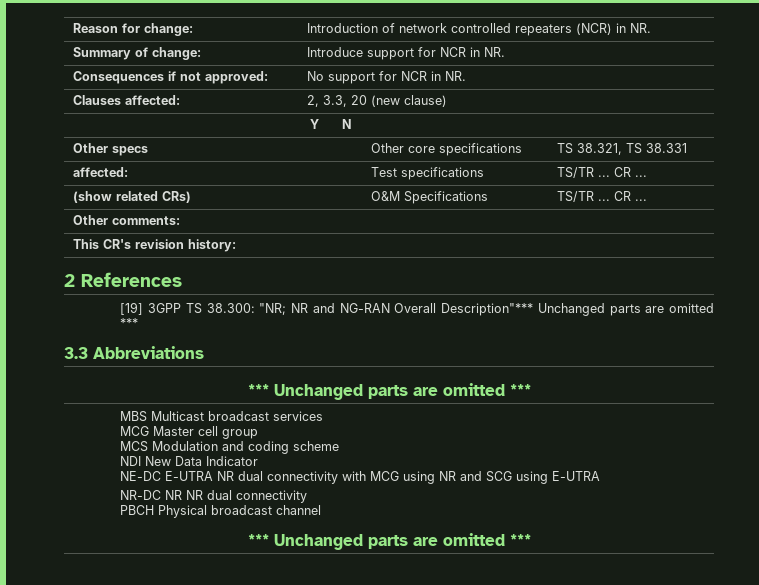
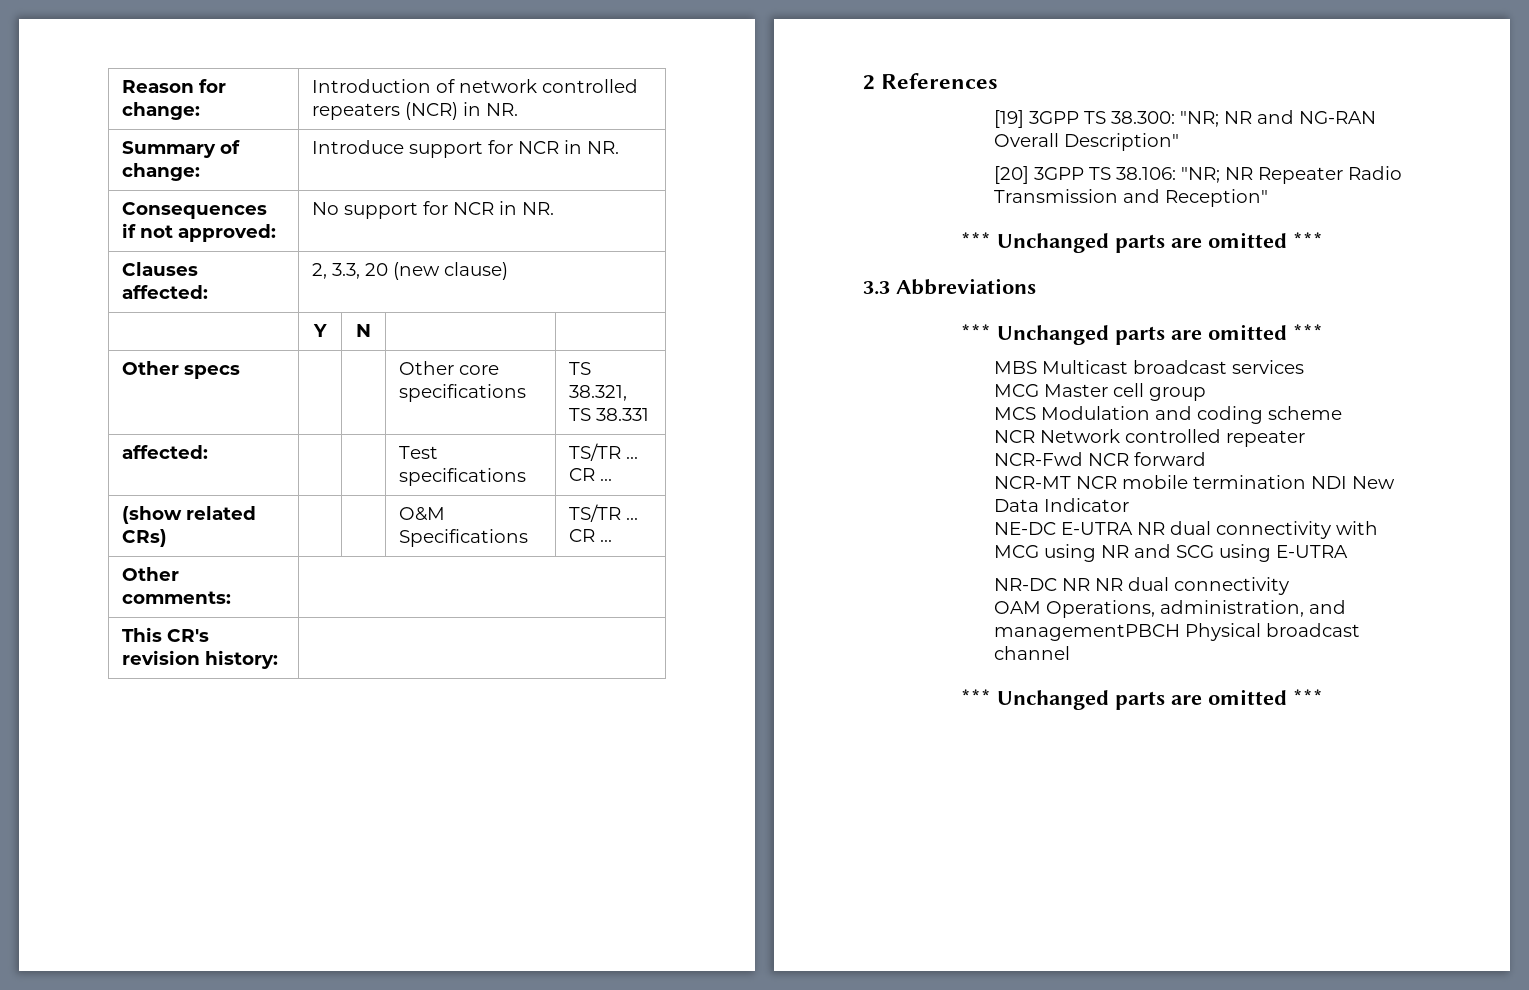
[441,303,534,316] Description"*** -> [1064,133,1180,151] [994,166,1403,184] [994,189,1269,207] [961,232,991,248] Description" // [20] 3GPP TS 38.106: "NR; NR Repeater Radio Transmission and Reception" // ***
(340, 446) none -> [994,429,1306,447] [994,452,1207,466] [994,475,1307,489] NCR Network controlled repeater // NCR-Fwd NCR forward // NCR-MT NCR mobile termination
[120,505,155,515] PBCH -> [994,600,1347,618] [994,624,1181,641] OAM Operations, administration, and managementPBCH

